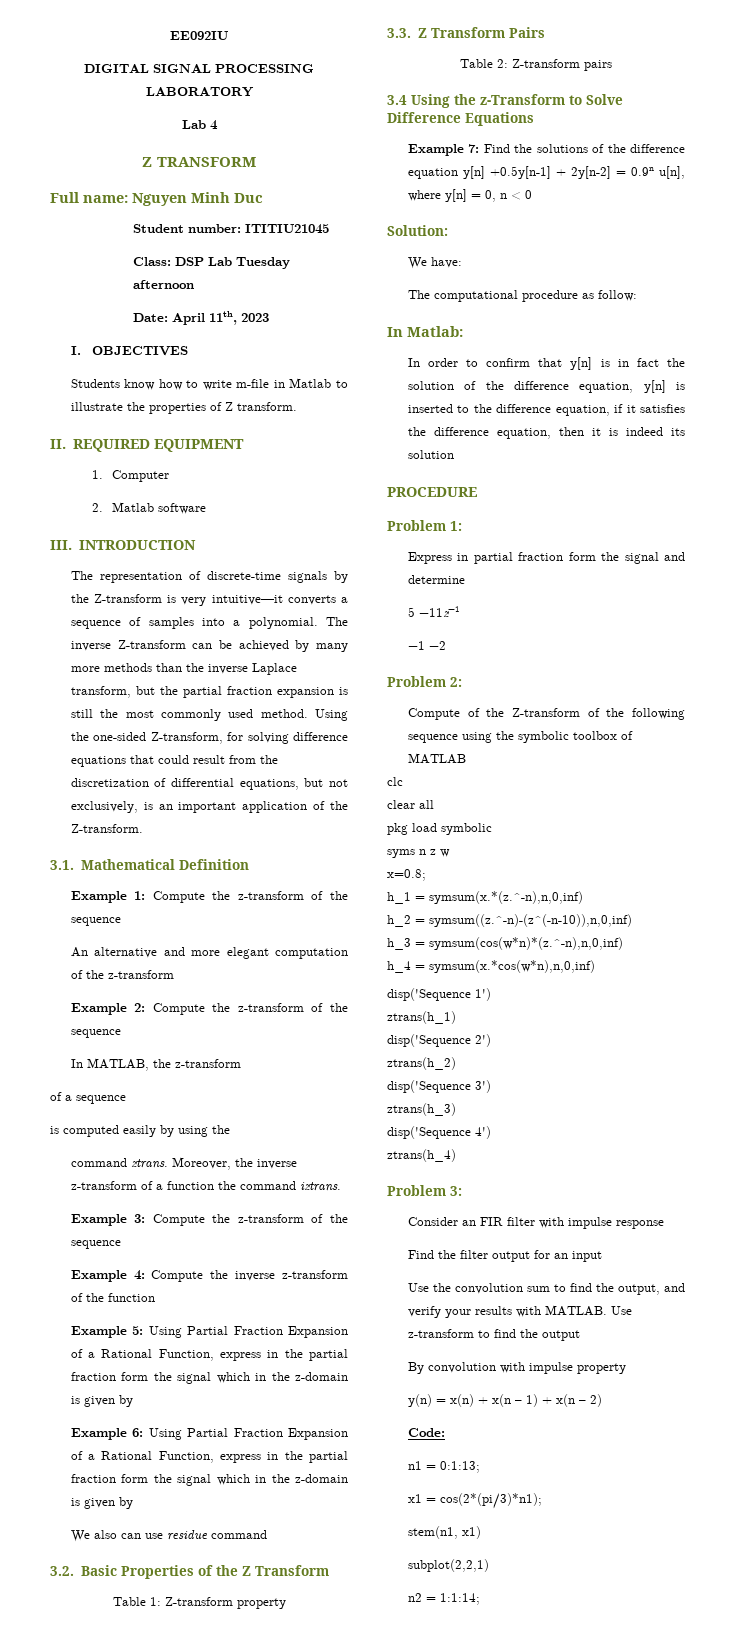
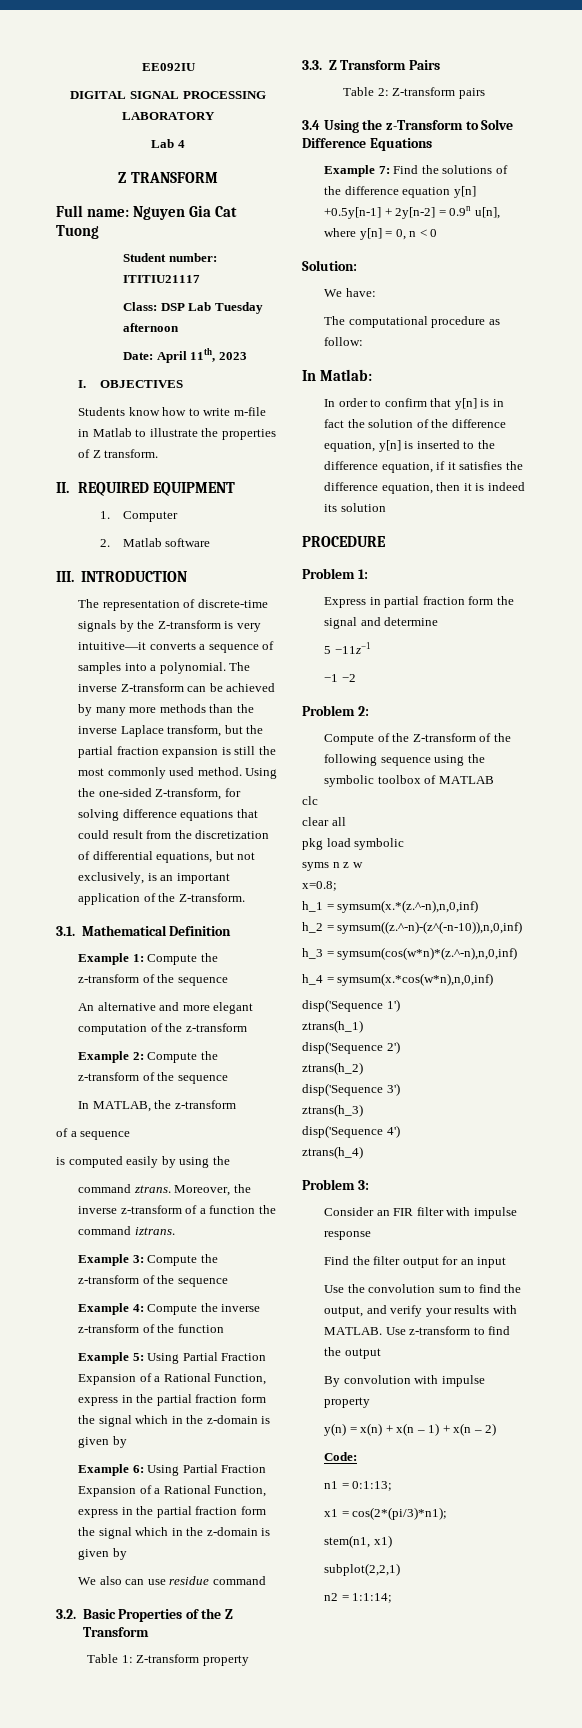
[191,192,263,203] Minh Duc -> [188,205,237,217] [56,225,99,239] Gia Cat Tuong
[245,224,330,234] ITITIU21045 -> [123,275,201,283] ITITIU21117

